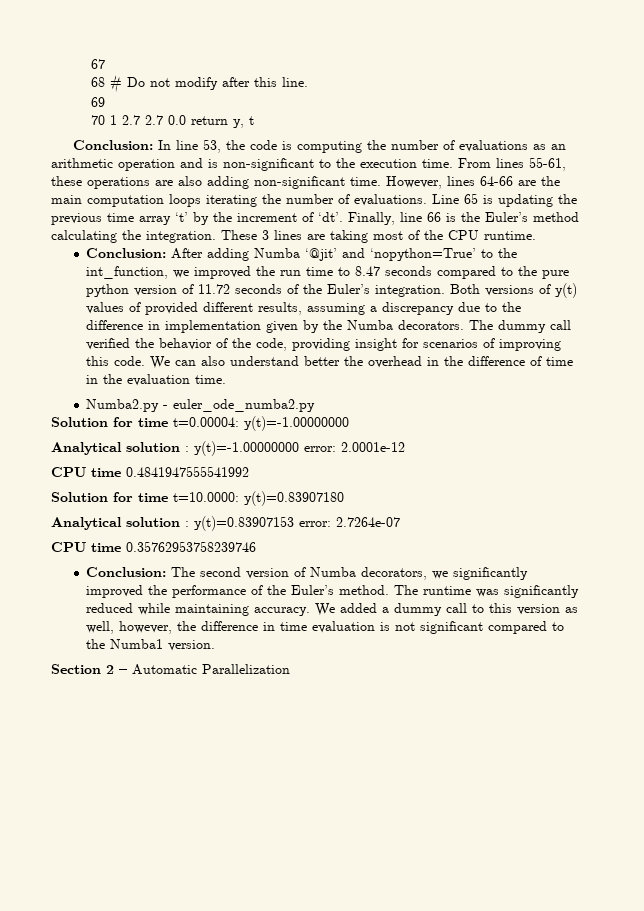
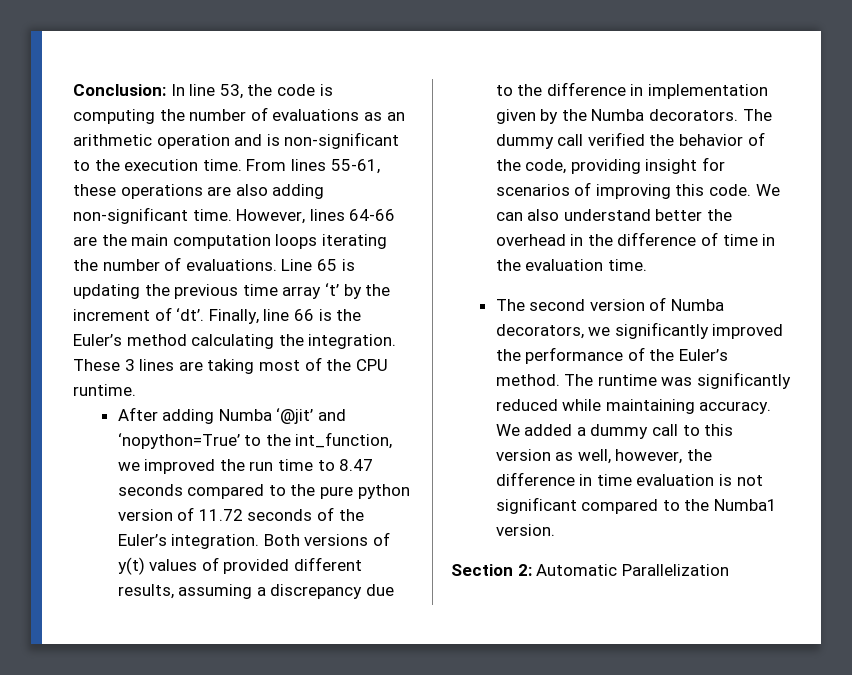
[91,59,106,69] [91,75,309,93] [91,97,106,107] [91,115,255,128] 67 // 68 # Do not modify after this line. // 69 // 70 1 2.7 2.7 0.0 return y, t // -> (73, 90) none
[86,248,167,258] Conclusion: -> (136, 390) none
[86,399,316,412] [51,416,349,431] [51,441,405,456] [51,466,249,477] [51,491,344,506] [51,516,400,531] [51,541,256,552] [86,567,167,577] Numba2.py - euler_ode_numba2.py // Solution for time t=0.00004: y(t)=-1.00000000 // Analytical solution : y(t)=-1.00000000 error: 2.0001e-12 // CPU time 0.4841947555541992 // Solution for time t=10.0000: y(t)=0.83907180 // Analytical solution : y(t)=0.83907153 error: 2.7264e-07 // CPU time 0.35762953758239746 // Conclusion: -> (647, 265) none
[106,665,128,674] 2 – -> [517,564,532,576] 2:

